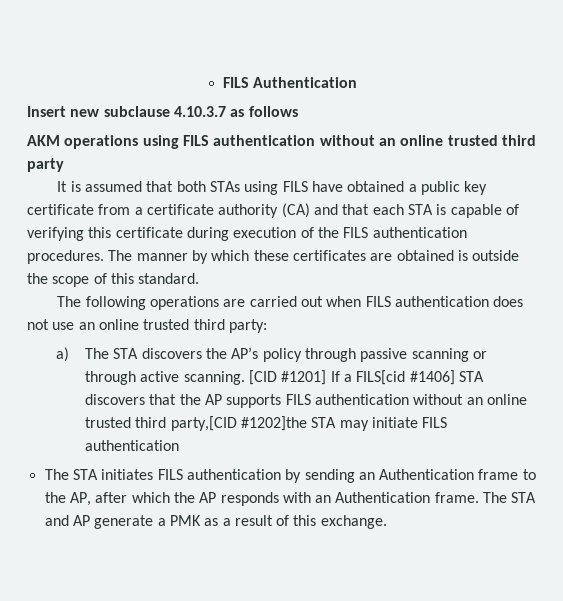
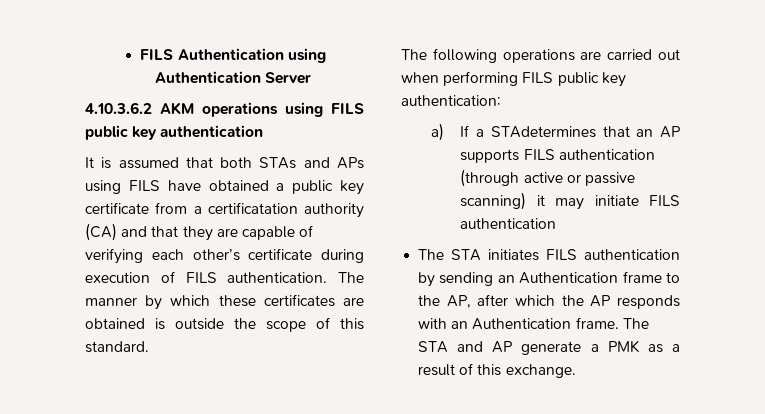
[27,106,298,117] // Insert new subclause 4.10.3.7 as follows // -> [287,48,326,63] [154,71,312,84] [85,102,152,114] using Authentication Server // 4.10.3.6.2
[213,135,536,146] [27,158,64,172] authentication without an online trusted third party -> [85,125,264,140] public key authentication
(240, 186) none -> [303,157,364,169] and APs
[146,204,214,215] certificate -> [207,202,298,214] certificatation
[372,204,447,215] each STA is -> [182,226,238,241] they are
[88,227,112,238] this -> [151,249,240,261] each other’s
[317,227,467,238] [27,250,104,264] the FILS authentication procedures. -> [185,272,328,283] FILS authentication.
[365,296,524,307] [27,319,267,333] [56,347,487,362] [85,370,484,385] [85,394,527,408] [85,416,337,431] FILS authentication does not use an online trusted third party: // a) The STA discovers the AP’s policy through passive scanning or through active scanning. [CID #1201] If a FILS[cid #1406] STA discovers that the AP supports FILS authentication without an online trusted third party,[CID #1202]the STA -> [443,71,626,87] [401,95,501,106] [430,123,680,141] [460,149,655,163] [460,169,635,187] [460,192,545,210] performing FILS public key authentication: // a) If a STAdetermines that an AP supports FILS authentication (through active or passive scanning) it

